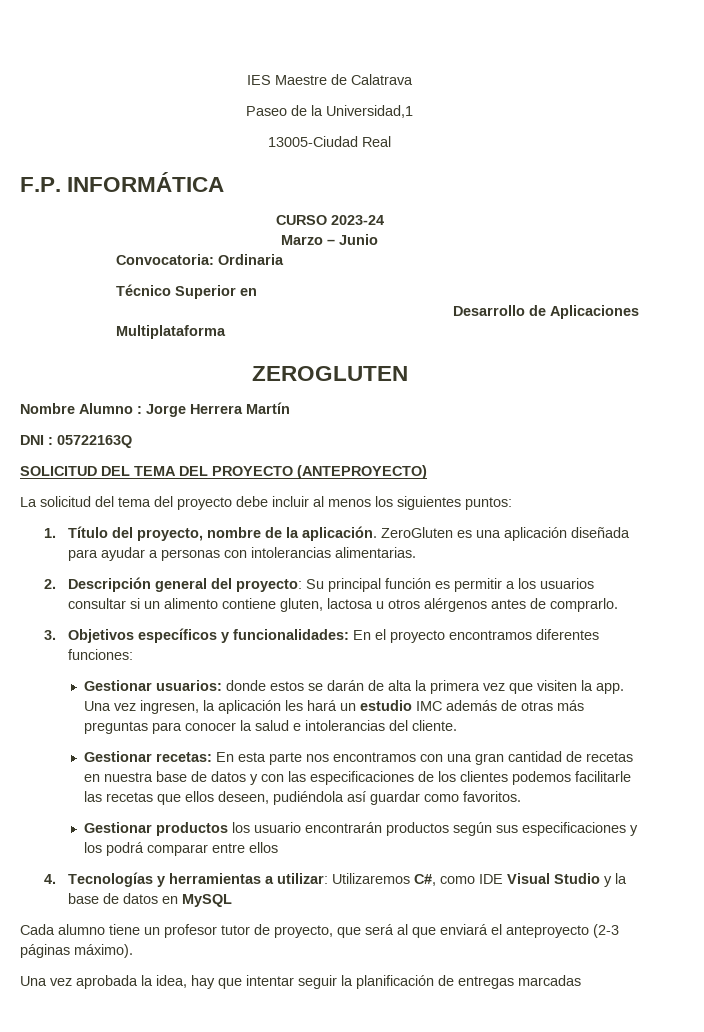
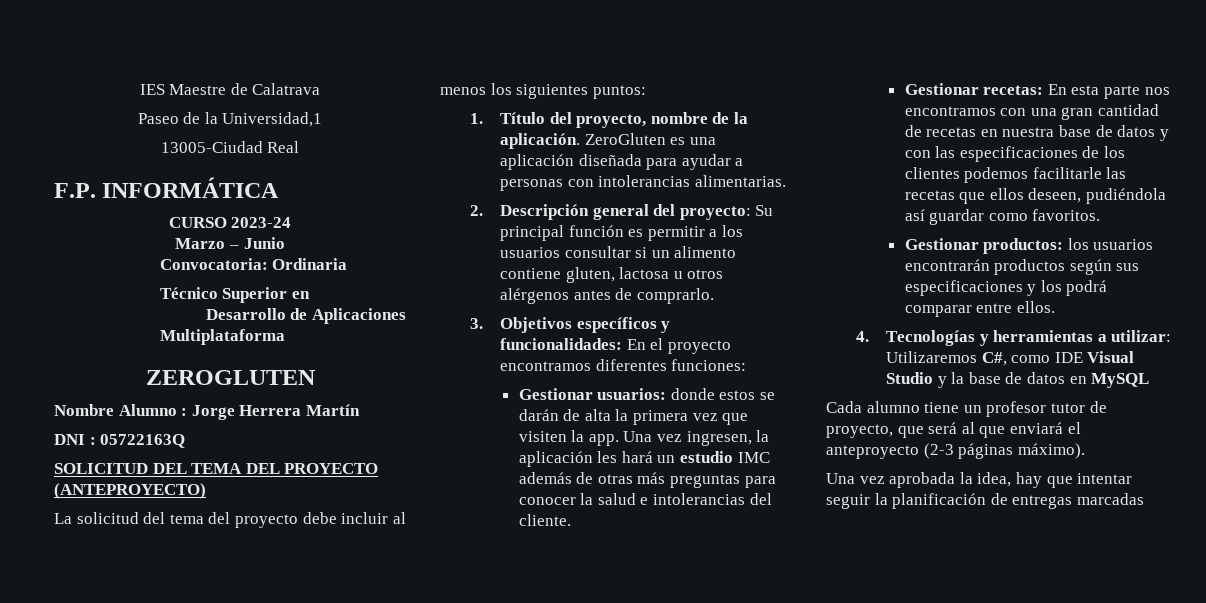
[156,822,302,836] productos los usuario -> [983,238,1154,254] productos: los usuarios
[249,842,279,853] ellos -> [1016,301,1055,313] ellos.

